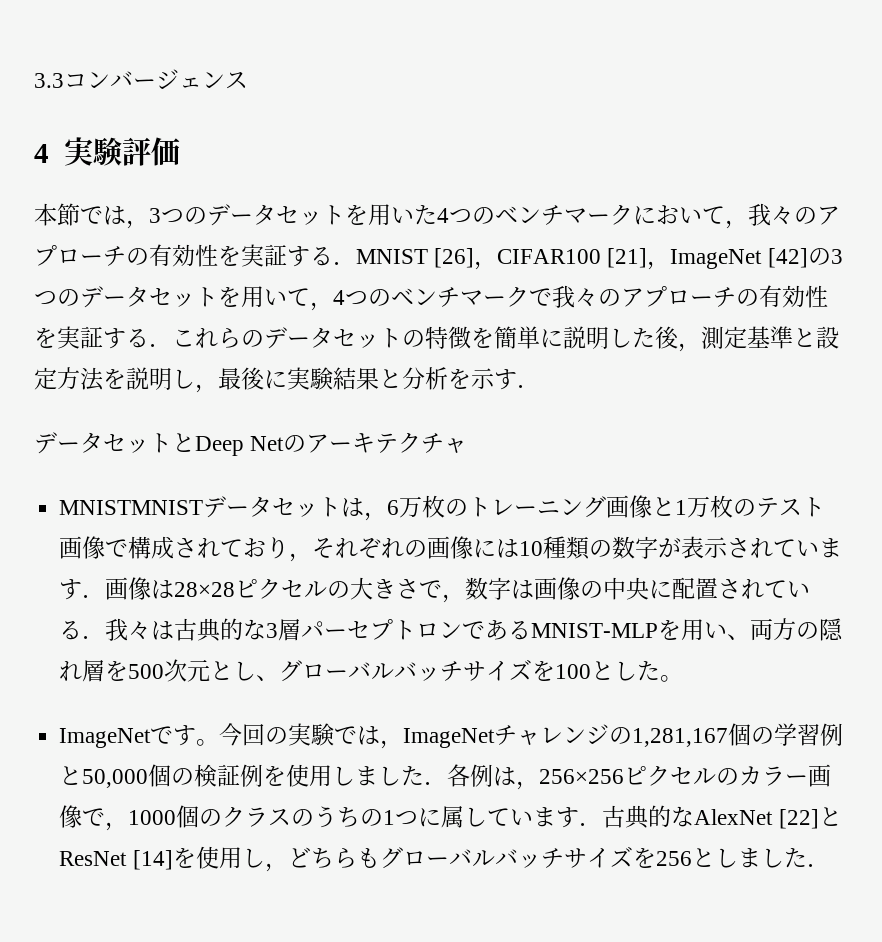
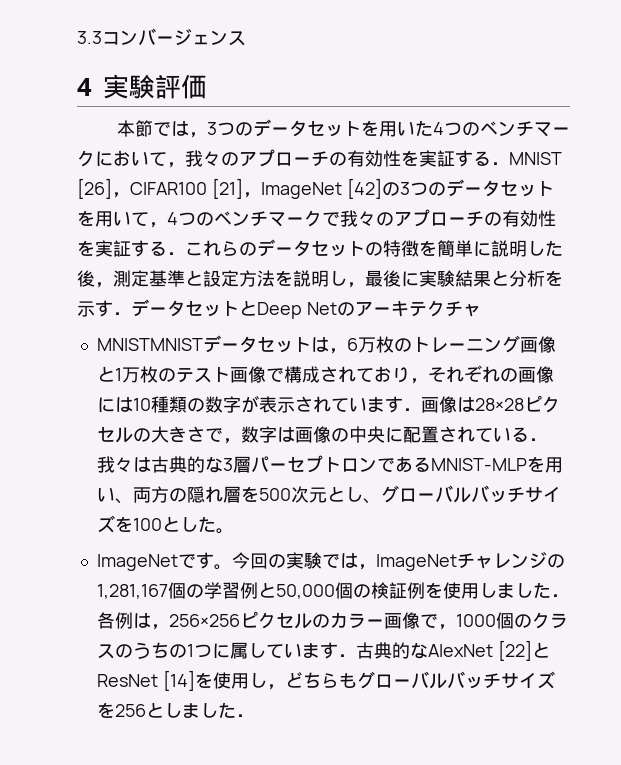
(540, 386) // -> (131, 313) none

